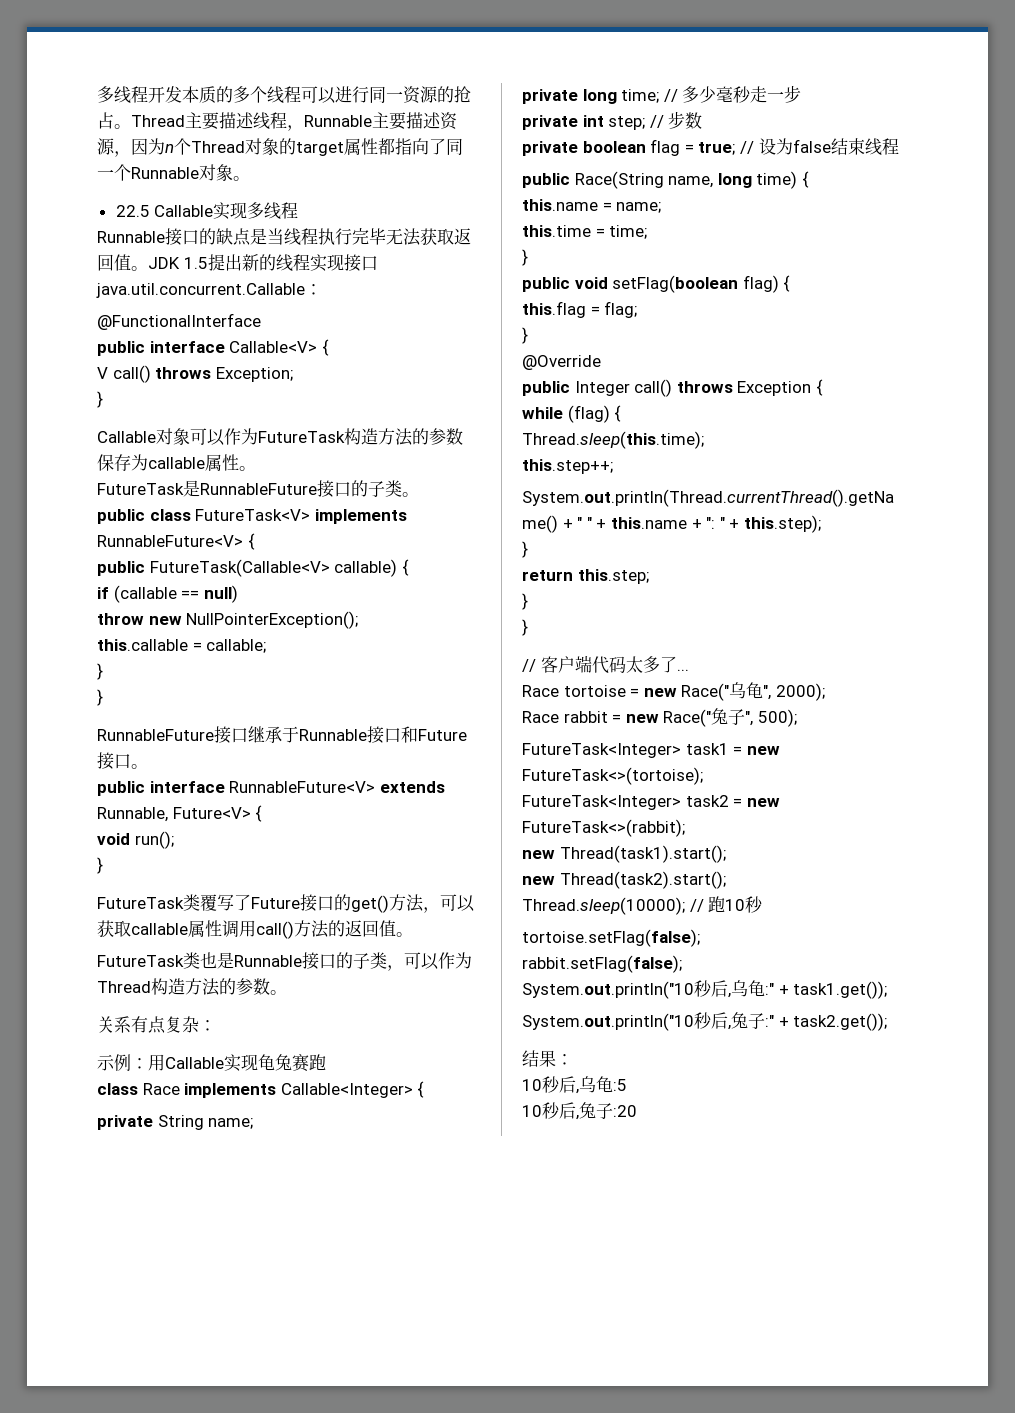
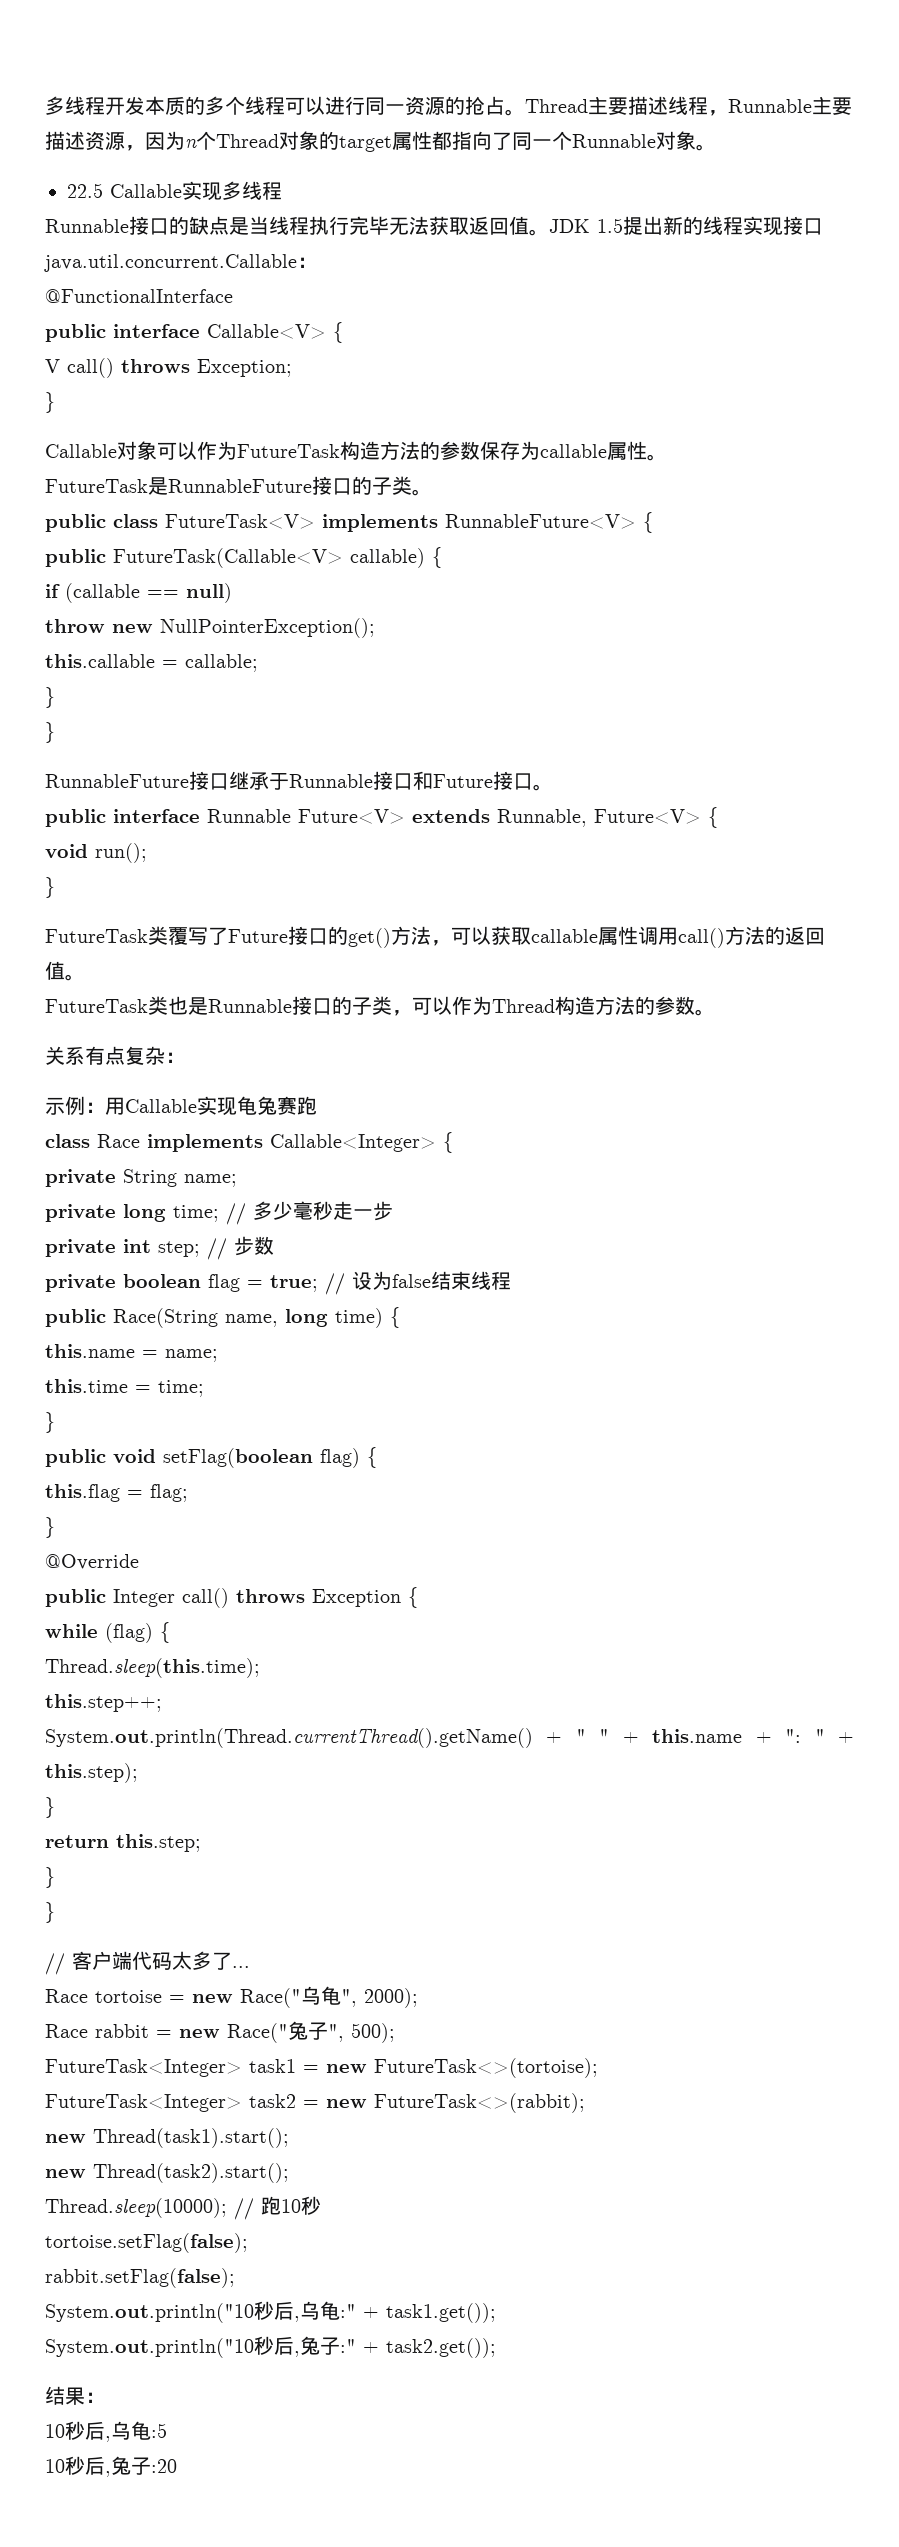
[229,781,376,793] RunnableFuture<V> -> [207,809,405,824] Runnable Future<V>

